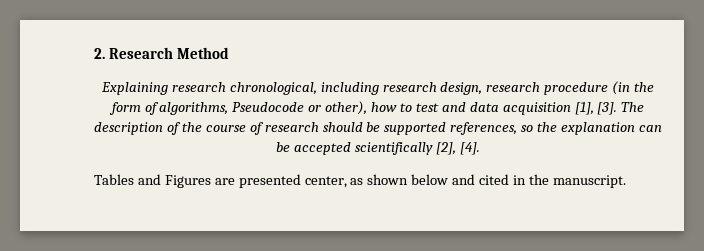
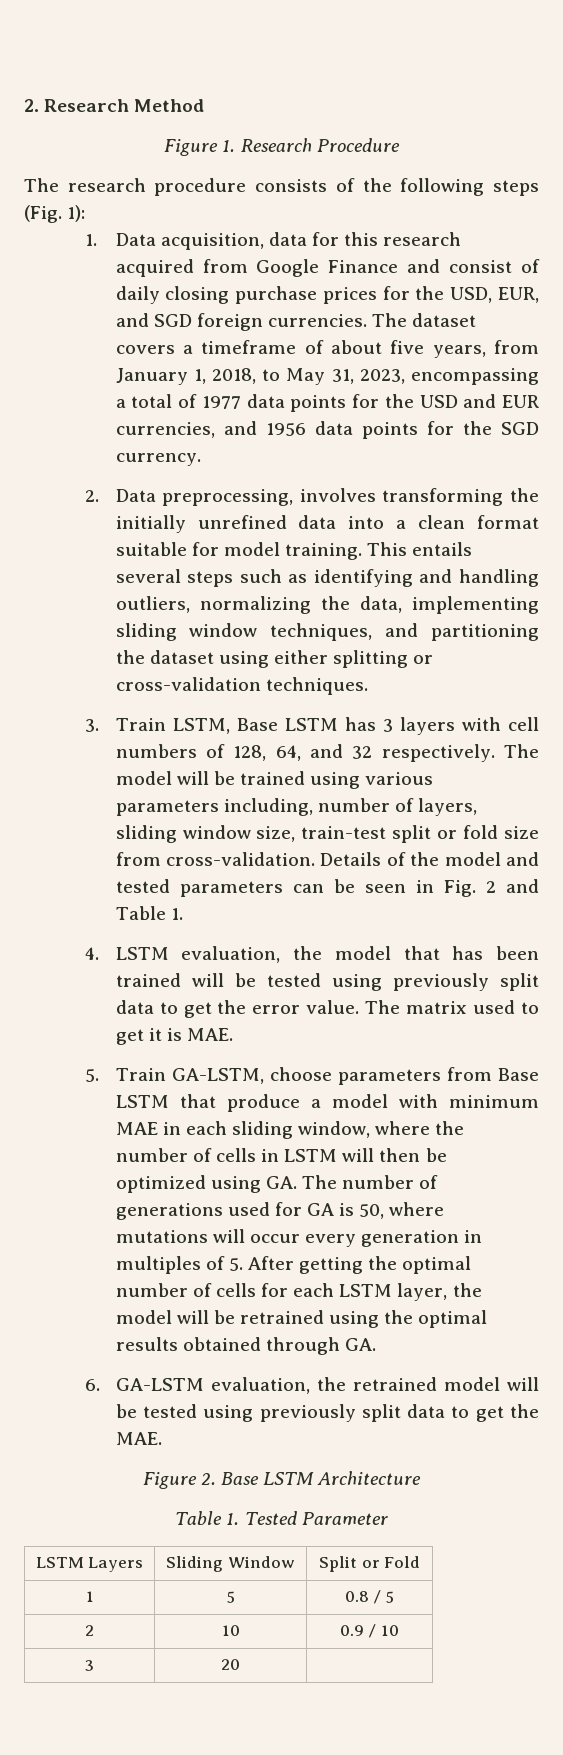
[100,81,655,95] [108,101,645,115] [94,122,662,135] [276,142,480,155] [94,174,626,188] Explaining research chronological, including research design, research procedure (in the form of algorithms, Pseudocode or other), how to test and data acquisition [1], [3]. The description of the course of research should be supported references, so the explanation can be accepted scientifically [2], [4]. // Tables and Figures are presented center, as shown below and cited in the manuscript. -> [164,138,400,156] [24,178,539,196] [24,205,86,223] [85,232,462,250] [115,259,541,277] [115,286,540,304] [115,313,477,331] [115,340,539,358] [115,368,539,385] [115,394,539,412] [115,421,539,439] [115,453,201,466] [85,488,539,506] [115,515,540,533] [115,542,473,560] [115,569,539,587] [115,596,539,614] [115,623,539,641] [115,650,434,668] [115,677,368,695] [85,717,539,735] [115,744,539,762] [115,771,434,789] [115,798,478,816] [115,825,539,843] [115,852,540,866] [115,879,539,897] [115,906,183,920] [85,946,539,963] [115,973,539,991] [115,1000,540,1018] [115,1028,234,1045] [85,1067,539,1085] [115,1094,539,1112] [115,1121,465,1139] [115,1148,447,1162] [115,1175,439,1193] [115,1202,445,1220] [115,1229,483,1247] [115,1256,472,1274] [115,1283,482,1301] [115,1310,488,1328] [115,1337,377,1355] [85,1377,539,1394] [115,1404,539,1422] [115,1432,162,1445] [142,1471,422,1489] [175,1511,388,1525] [35,1557,144,1572] [166,1556,295,1572] [318,1556,421,1572] [85,1591,94,1602] [226,1591,235,1603] [345,1590,394,1604] [85,1625,94,1636] [221,1625,240,1636] [340,1624,399,1638] [85,1660,94,1671] [221,1659,240,1670] Figure 1. Research Procedure // The research procedure consists of the following steps (Fig. 1): // 1. Data acquisition, data for this research acquired from Google Finance and consist of daily closing purchase prices for the USD, EUR, and SGD foreign currencies. The dataset covers a timeframe of about five years, from January 1, 2018, to May 31, 2023, encompassing a total of 1977 data points for the USD and EUR currencies, and 1956 data points for the SGD currency. // 2. Data preprocessing, involves transforming the initially unrefined data into a clean format suitable for model training. This entails several steps such as identifying and handling outliers, normalizing the data, implementing sliding window techniques, and partitioning the dataset using either splitting or cross-validation techniques. // 3. Train LSTM, Base LSTM has 3 layers with cell numbers of 128, 64, and 32 respectively. The model will be trained using various parameters including, number of layers, sliding window size, train-test split or fold size from cross-validation. Details of the model and tested parameters can be seen in Fig. 2 and Table 1. // 4. LSTM evaluation, the model that has been trained will be tested using previously split data to get the error value. The matrix used to get it is MAE. // 5. Train GA-LSTM, choose parameters from Base LSTM that produce a model with minimum MAE in each sliding window, where the number of cells in LSTM will then be optimized using GA. The number of generations used for GA is 50, where mutations will occur every generation in multiples of 5. After getting the optimal number of cells for each LSTM layer, the model will be retrained using the optimal results obtained through GA. // 6. GA-LSTM evaluation, the retrained model will be tested using previously split data to get the MAE. // Figure 2. Base LSTM Architecture // Table 1. Tested Parameter // LSTM Layers | Sliding Window | Split or Fold // 1 | 5 | 0.8 / 5 // 2 | 10 | 0.9 / 10 // 3 | 20 |

